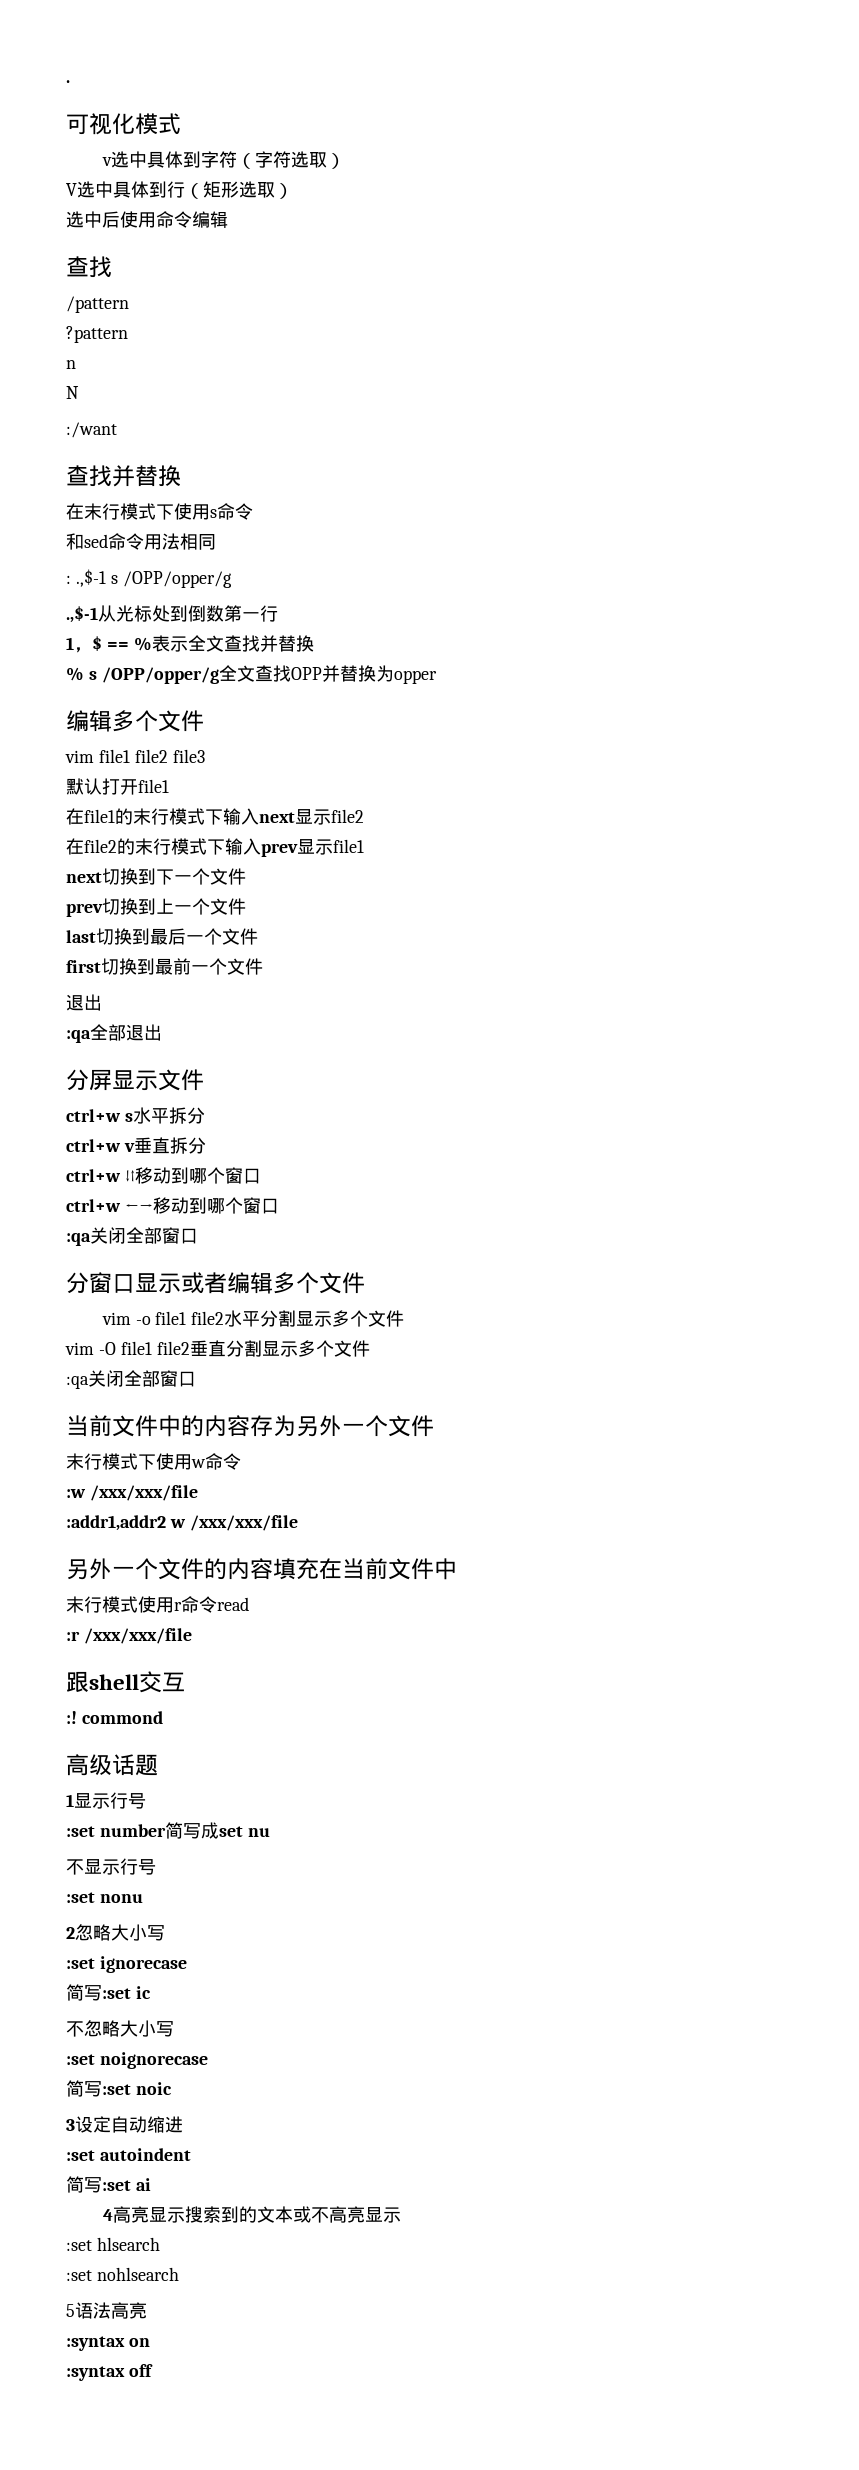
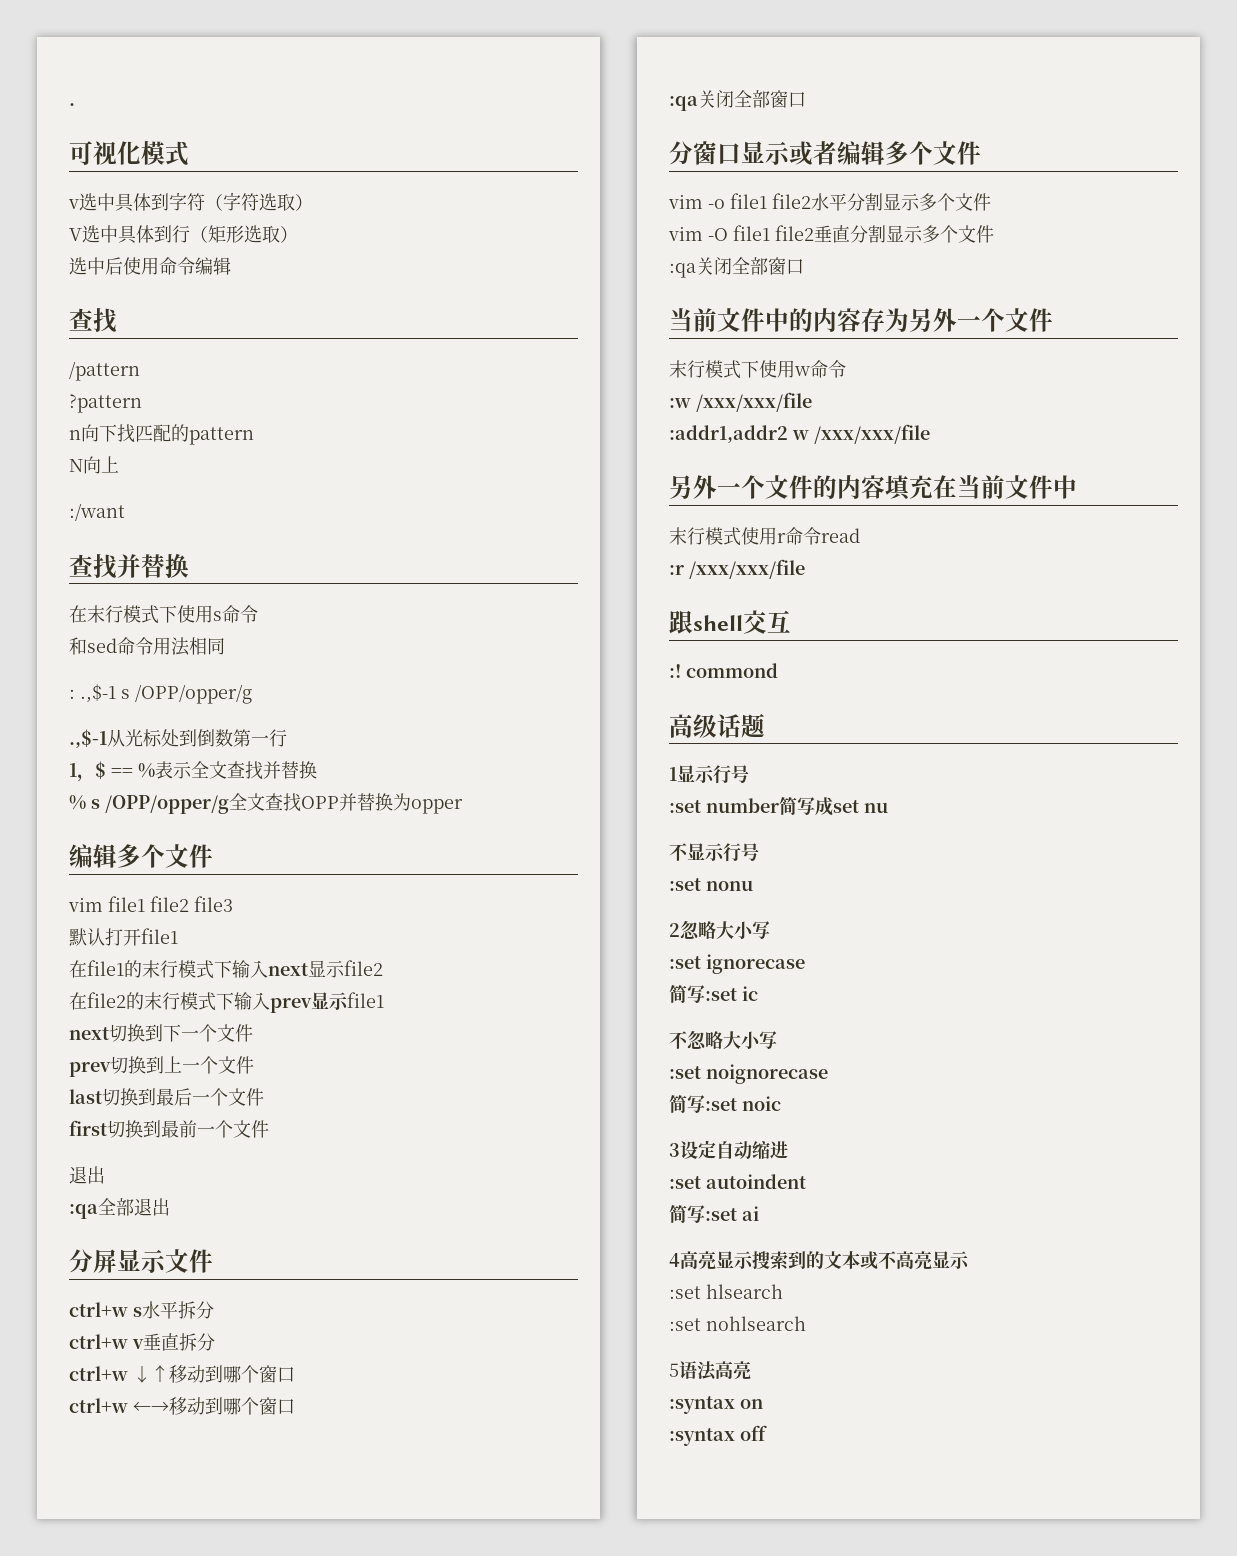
(76, 364) none -> [81,424,254,445] 向下找匹配的pattern
(79, 392) none -> [83,456,119,474] 向上

